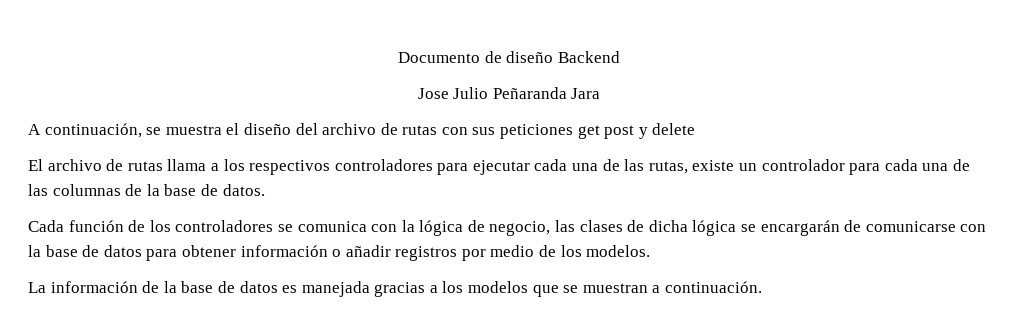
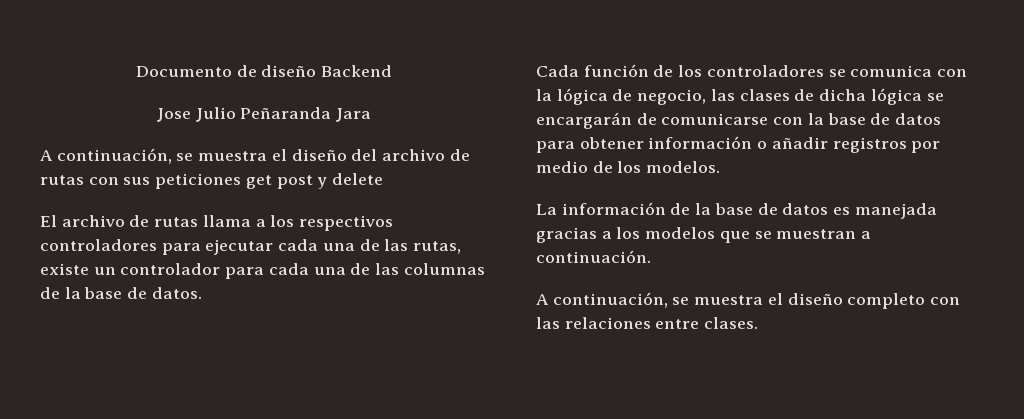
(763, 287) none -> [536,292,961,309] [536,317,759,329] // A continuación, se muestra el diseño completo con las relaciones entre clases.

